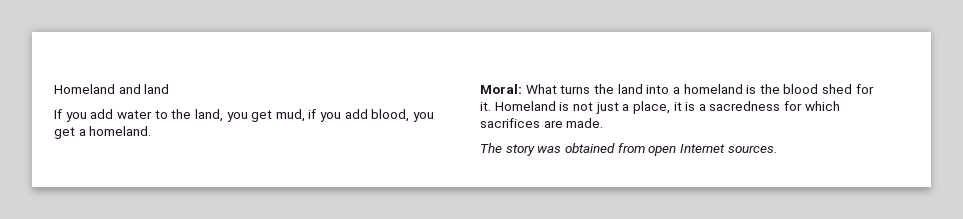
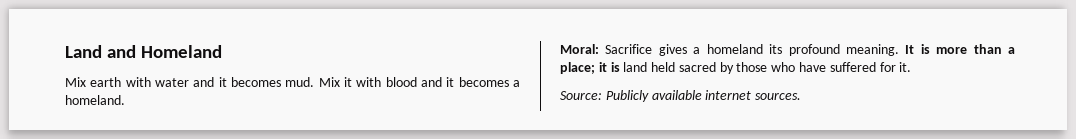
[54,84,170,94] [54,109,435,122] [54,126,152,139] [480,84,874,94] [480,101,840,114] [480,118,604,128] [480,143,725,156] Homeland and land // If you add water to the land, you get mud, if you add blood, you get a homeland. // Moral: What turns the land into a homeland is the blood shed for it. Homeland is not just a place, it is a sacredness for which sacrifices are made. // The story was obtained from open Internet -> [65,45,223,58] [65,77,520,87] [65,95,125,105] [560,44,1016,56] [560,62,912,74] [560,90,752,102] Land and Homeland // Mix earth with water and it becomes mud. Mix it with blood and it becomes a homeland. // Moral: Sacrifice gives a homeland its profound meaning. It is more than a place; it is land held sacred by those who have suffered for it. // Source: Publicly available internet

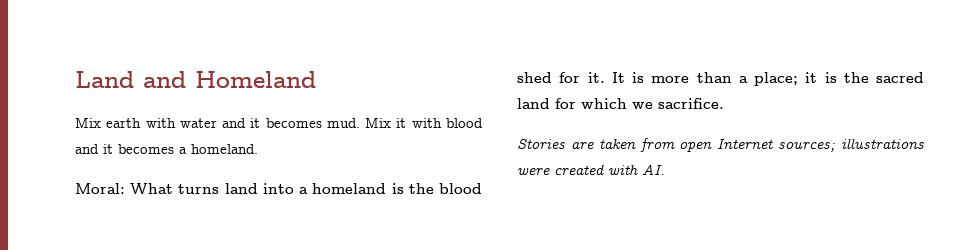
[605,44,899,56] Sacrifice gives a homeland its profound meaning. -> [130,183,483,195] [517,72,605,83] What turns land into a homeland is the blood shed for it.
[623,62,912,74] [560,90,802,102] land held sacred by those who have suffered for it. // Source: Publicly available internet sources. -> [843,72,924,83] [517,98,724,109] [517,138,924,152] [517,164,665,175] the sacred land for which we sacrifice. // Stories are taken from open Internet sources; illustrations were created with AI.

